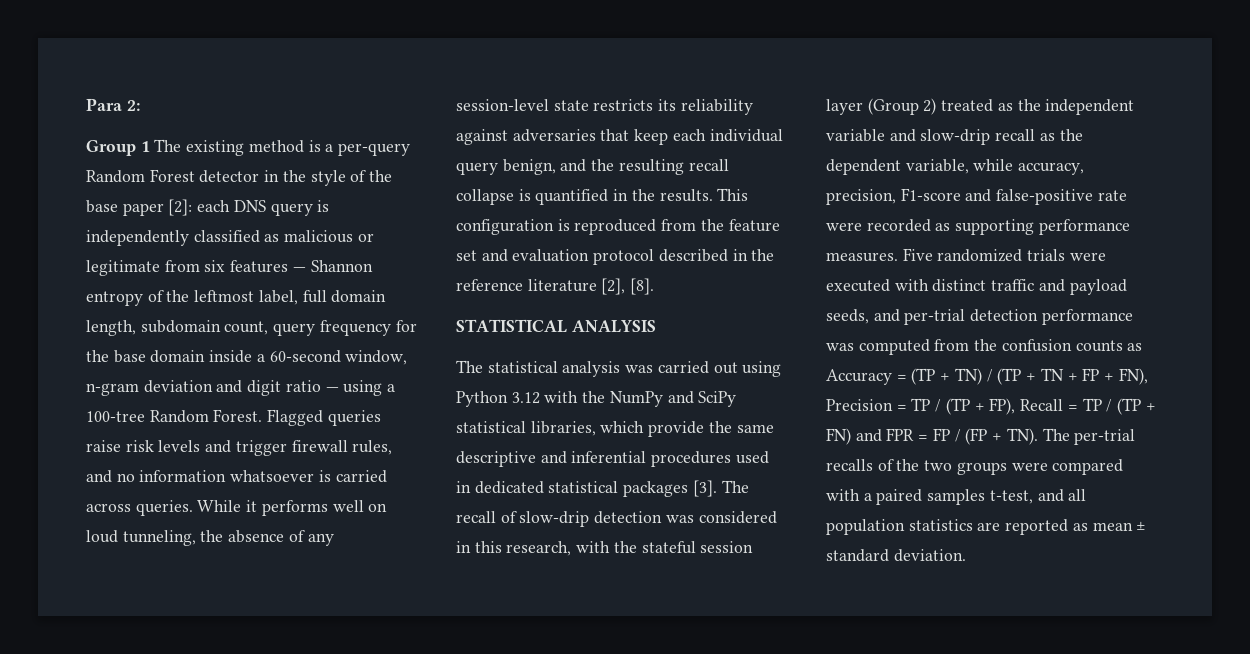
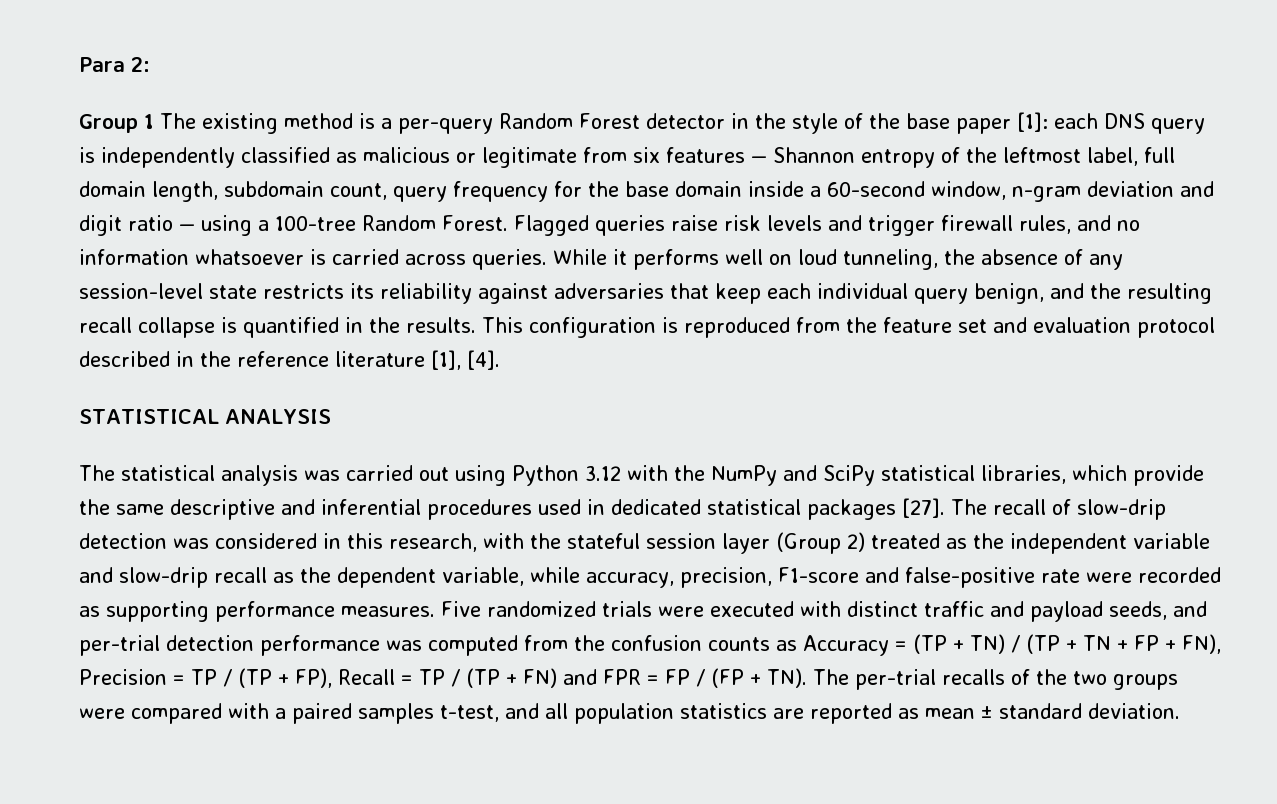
[168,199,193,216] [2]: -> [1016,112,1048,132] [1]:
[601,278,655,295] [2], [8]. -> [431,350,500,370] [1], [4].
[692,480,717,497] [3]. -> [902,498,945,518] [27].

